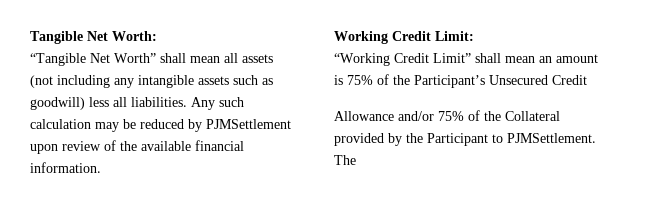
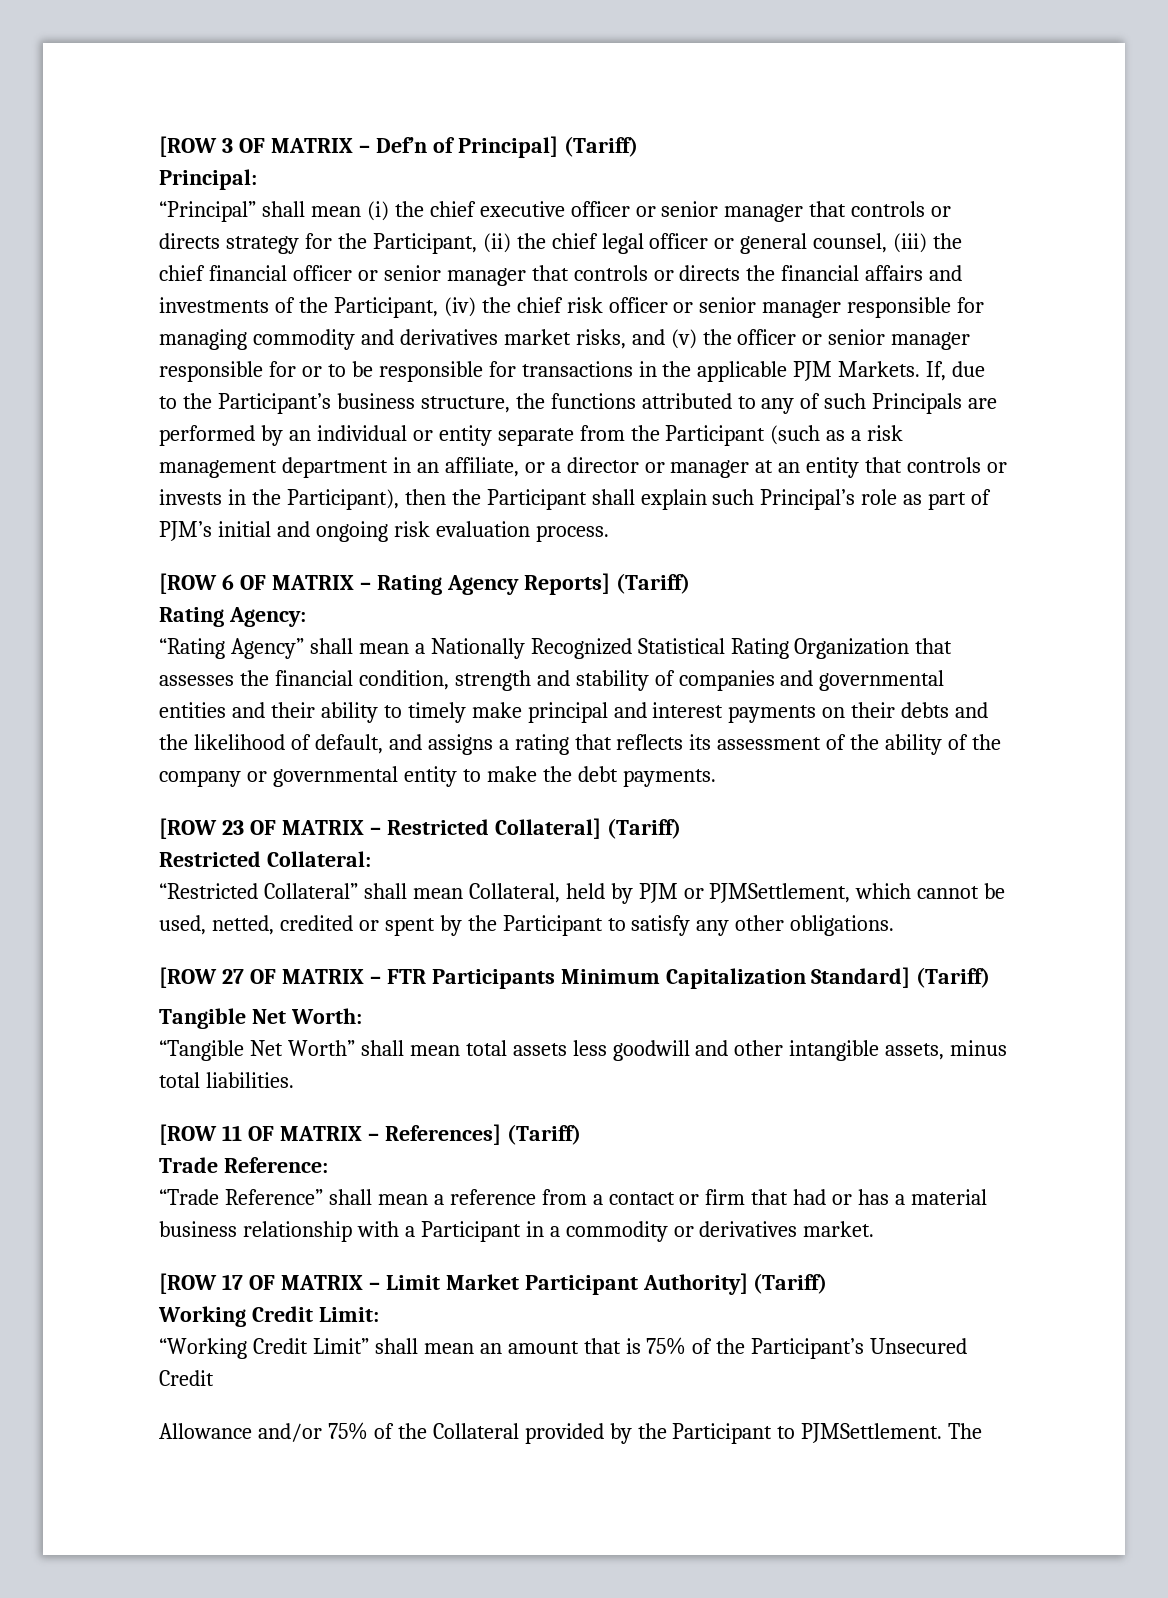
(30, 37) none -> [159,136,638,158] [159,169,257,190] [159,201,952,222] [159,233,963,254] [159,265,963,286] [159,297,985,318] [159,329,971,350] [159,361,986,382] [159,393,998,414] [159,425,904,446] [159,457,1008,478] [159,489,992,510] [159,521,609,542] [159,573,690,595] [159,607,306,627] [159,638,953,659] [159,670,945,691] [159,702,989,723] [159,734,1002,755] [159,766,716,787] [159,818,681,839] [159,851,371,867] [159,883,1006,904] [159,915,895,936] [159,967,991,989] [ROW 3 OF MATRIX – Def’n of Principal] (Tariff) // Principal: // “Principal” shall mean (i) the chief executive officer or senior manager that controls or directs strategy for the Participant, (ii) the chief legal officer or general counsel, (iii) the chief financial officer or senior manager that controls or directs the financial affairs and investments of the Participant, (iv) the chief risk officer or senior manager responsible for managing commodity and derivatives market risks, and (v) the officer or senior manager responsible for or to be responsible for transactions in the applicable PJM Markets. If, due to the Participant’s business structure, the functions attributed to any of such Principals are performed by an individual or entity separate from the Participant (such as a risk management department in an affiliate, or a director or manager at an entity that controls or invests in the Participant), then the Participant shall explain such Principal’s role as part of PJM’s initial and ongoing risk evaluation process. // [ROW 6 OF MATRIX – Rating Agency Reports] (Tariff) // Rating Agency: // “Rating Agency” shall mean a Nationally Recognized Statistical Rating Organization that assesses the financial condition, strength and stability of companies and governmental entities and their ability to timely make principal and interest payments on their debts and the likelihood of default, and assigns a rating that reflects its assessment of the ability of the company or governmental entity to make the debt payments. // [ROW 23 OF MATRIX – Restricted Collateral] (Tariff) // Restricted Collateral: // “Restricted Collateral” shall mean Collateral, held by PJM or PJMSettlement, which cannot be used, netted, credited or spent by the Participant to satisfy any other obligations. // [ROW 27 OF MATRIX – FTR Participants Minimum Capitalization Standard] (Tariff) //
[224,53,273,63] [30,75,273,88] [30,97,244,110] [30,119,291,132] [30,140,244,154] [30,162,101,173] all assets (not including any intangible assets such as goodwill) less all liabilities. Any such calculation may be reduced by PJMSettlement upon review of the available financial information. -> [465,1040,1008,1061] [159,1072,294,1088] [159,1124,581,1145] [159,1157,328,1173] [159,1189,988,1205] [159,1221,875,1242] [159,1273,828,1295] total assets less goodwill and other intangible assets, minus total liabilities. // [ROW 11 OF MATRIX – References] (Tariff) // Trade Reference: // “Trade Reference” shall mean a reference from a contact or firm that had or has a material business relationship with a Participant in a commodity or derivatives market. // [ROW 17 OF MATRIX – Limit Market Participant Authority] (Tariff)
(598, 58) none -> [583,1338,621,1354] that

